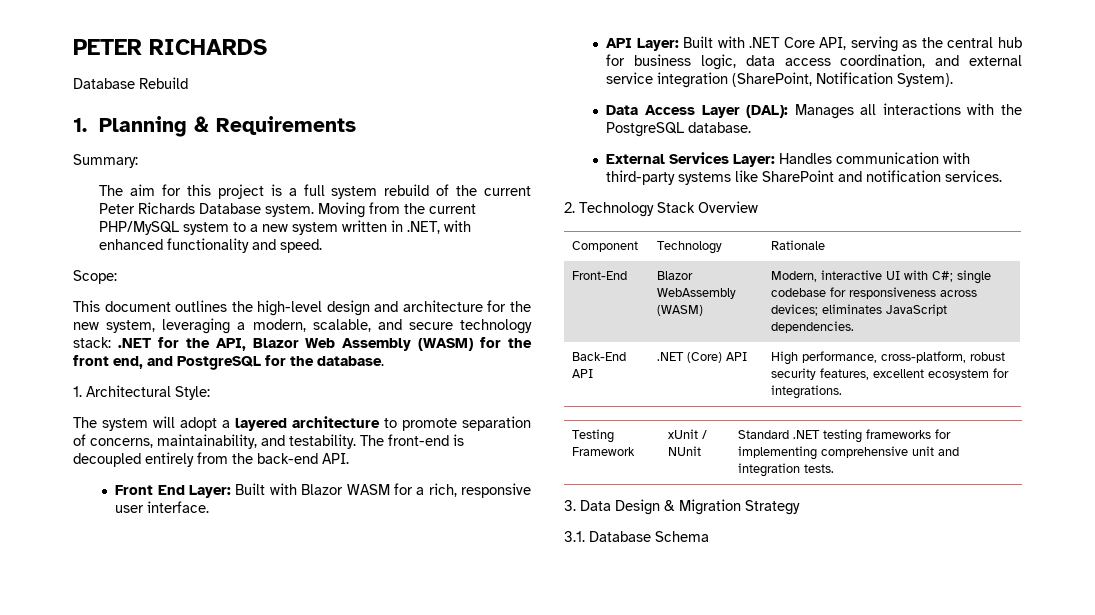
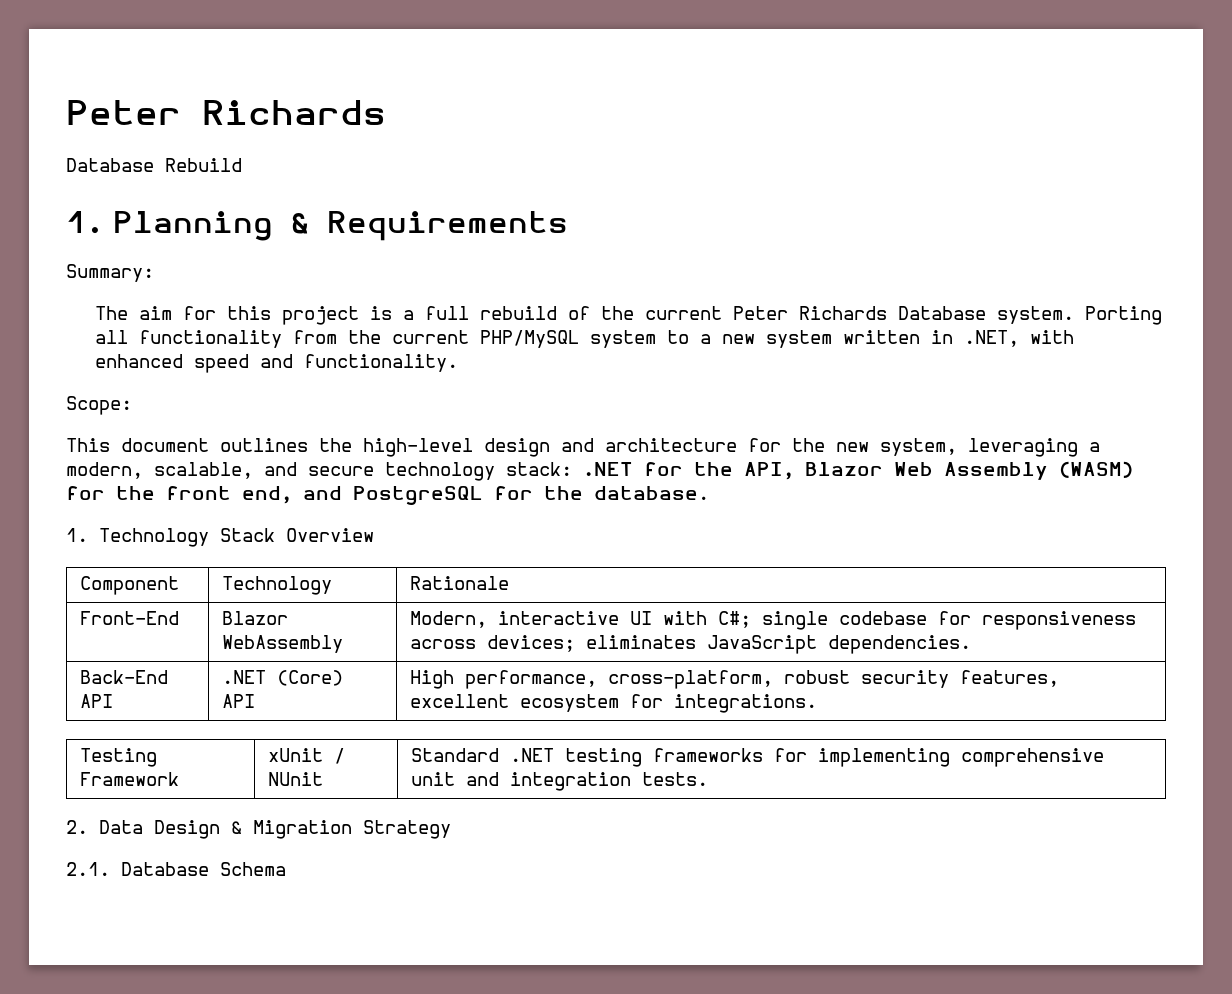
[73,39,267,55] PETER RICHARDS -> [66,100,386,125] Peter Richards
[331,186,378,199] system -> (470, 313) none
[318,202,366,218] Moving -> [1085,306,1163,325] [95,330,283,348] Porting all functionality
[167,238,323,253] functionality and speed. -> [194,354,459,373] speed and functionality.
[86,385,210,400] [73,416,531,431] [73,434,464,449] [73,452,349,467] [115,483,531,498] [115,501,210,513] [606,36,1022,52] [606,54,1022,70] [606,72,954,88] [606,103,1022,119] [606,122,752,137] [606,152,971,167] [606,170,1003,185] [564,202,575,213] Architectural Style: // The system will adopt a layered architecture to promote separation of concerns, maintainability, and testability. The front-end is decoupled entirely from the back-end API. // Front End Layer: Built with Blazor WASM for a rich, responsive user interface. // API Layer: Built with .NET Core API, serving as the central hub for business logic, data access coordination, and external service integration (SharePoint, Notification System). // Data Access Layer (DAL): Manages all interactions with the PostgreSQL database. // External Services Layer: Handles communication with third-party systems like SharePoint and notification services. // 2. -> (88, 535) none
[656,305,703,316] (WASM) -> (343, 644) none
[564,500,576,511] 3. -> [66,820,88,834] 2.
[564,531,585,542] 3.1. -> [66,862,110,876] 2.1.

